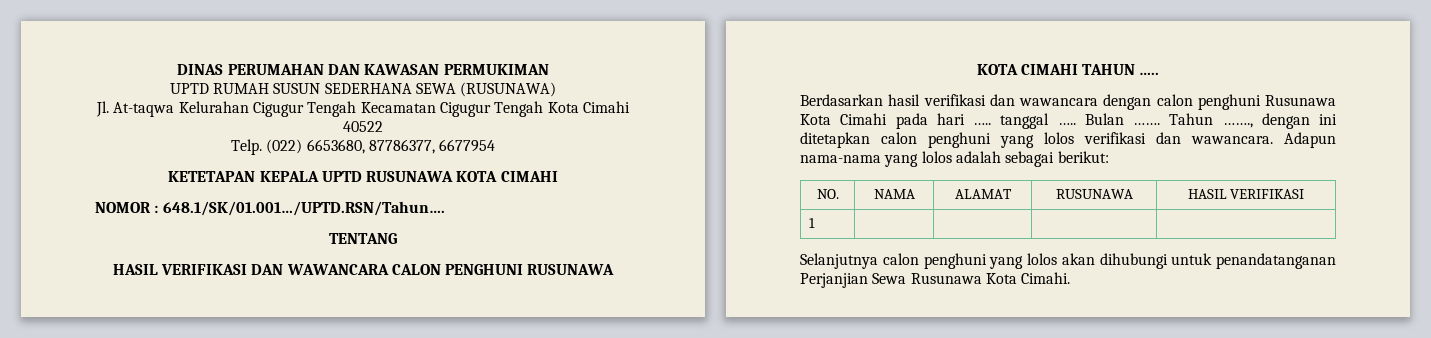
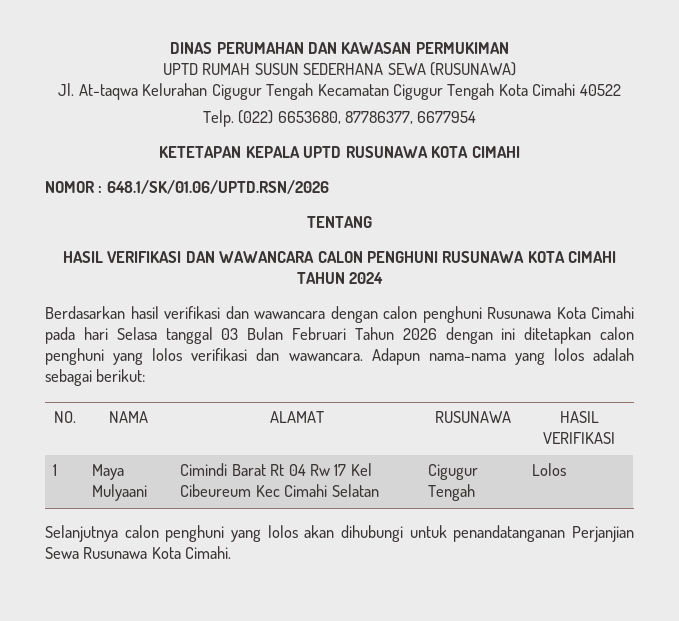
[162,201,445,216] 648.1/SK/01.001…/UPTD.RSN/Tahun…. -> [106,180,329,194] 648.1/SK/01.06/UPTD.RSN/2026
[1139,72,1160,75] ….. -> [349,272,384,284] 2024
[973,113,1253,129] ….. tanggal ….. Bulan ……. Tahun ……., -> [116,327,437,344] Selasa tanggal 03 Bulan Februari Tahun 2026
(816, 223) | | | -> [92,464,125,480] [92,484,148,501] [180,463,372,476] [180,484,379,497] [428,464,479,480] [428,484,476,501] [532,463,567,476] Maya Mulyaani | Cimindi Barat Rt 04 Rw 17 Kel Cibeureum Kec Cimahi Selatan | Cigugur Tengah | Lolos

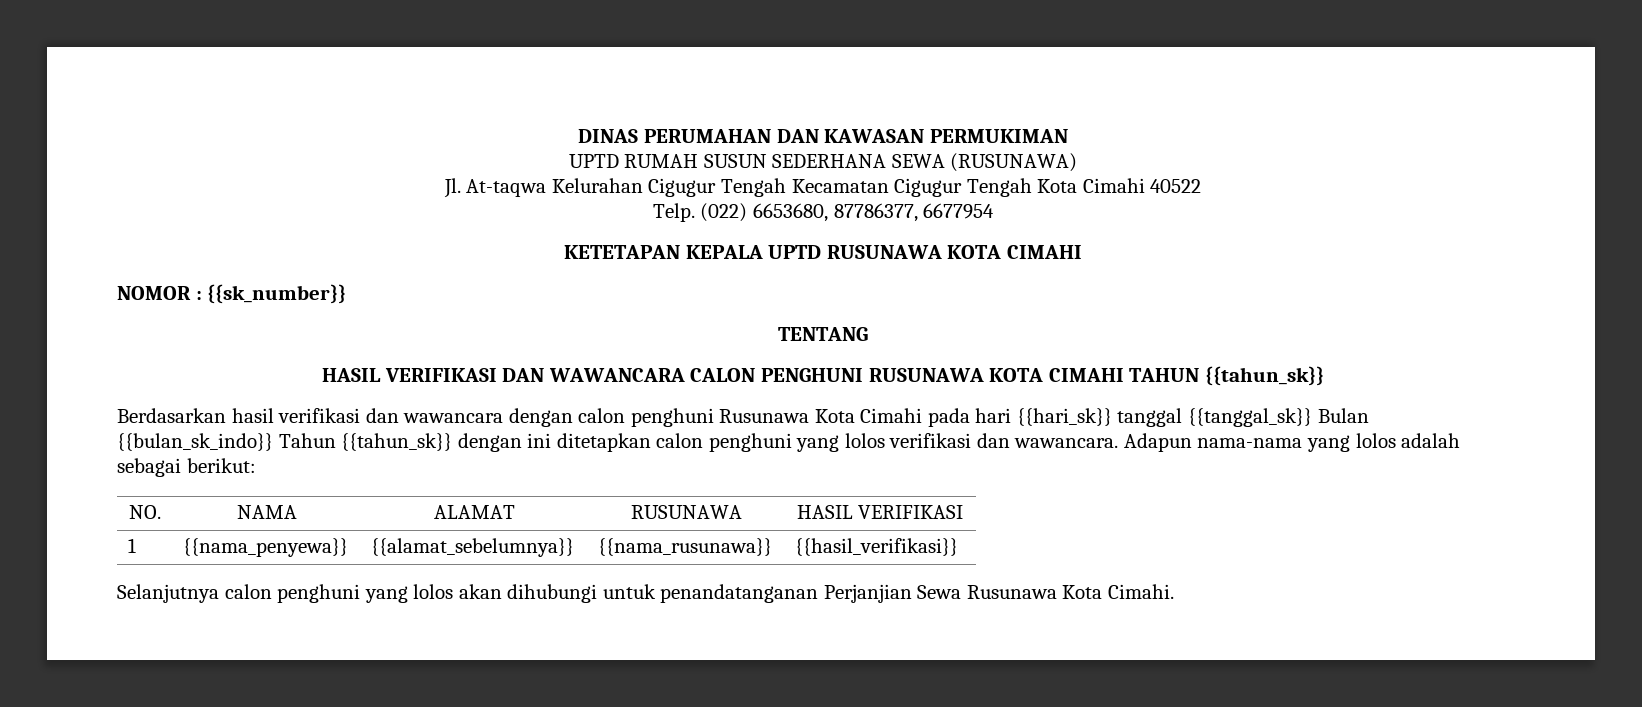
[106,180,329,194] 648.1/SK/01.06/UPTD.RSN/2026 -> [207,284,347,304] {{sk_number}}
[349,272,384,284] 2024 -> [1204,366,1324,386] {{tahun_sk}}
[116,327,437,344] Selasa tanggal 03 Bulan Februari Tahun 2026 -> [1016,408,1369,427] [117,433,453,451] {{hari_sk}} tanggal {{tanggal_sk}} Bulan {{bulan_sk_indo}} Tahun {{tahun_sk}}
[92,464,125,480] [92,484,148,501] [180,463,372,476] [180,484,379,497] [428,464,479,480] [428,484,476,501] [532,463,567,476] Maya Mulyaani | Cimindi Barat Rt 04 Rw 17 Kel Cibeureum Kec Cimahi Selatan | Cigugur Tengah | Lolos -> [183,538,349,557] [371,538,575,557] [598,538,773,556] [795,538,959,556] {{nama_penyewa}} | {{alamat_sebelumnya}} | {{nama_rusunawa}} | {{hasil_verifikasi}}

